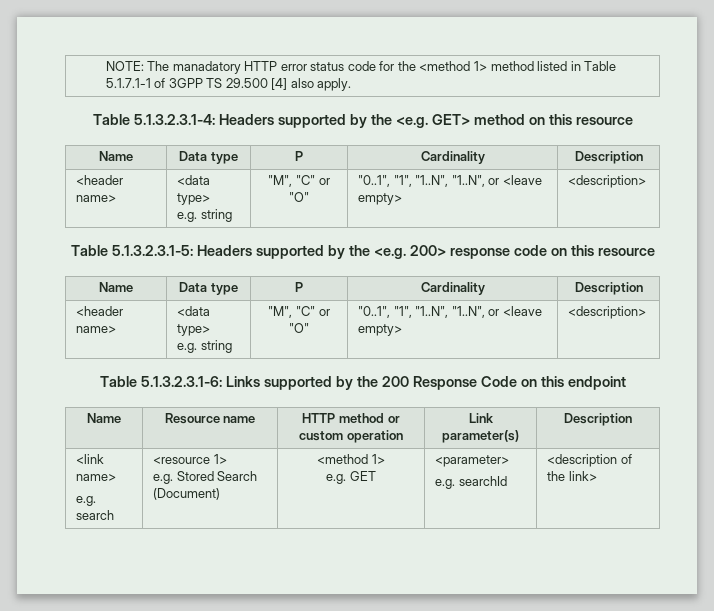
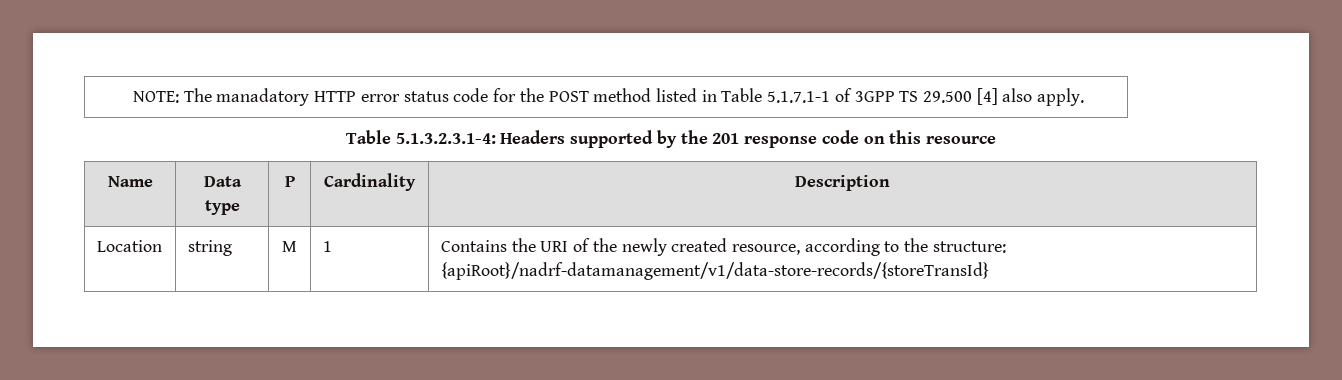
[419,61,487,71] <method 1> -> [548,91,589,102] POST
[395,114,633,128] [99,151,133,161] [179,151,238,164] [295,151,303,161] [420,151,485,164] [574,151,643,164] [76,175,124,185] [76,195,117,202] [177,175,211,185] [177,193,211,205] [177,209,232,222] [268,175,330,187] [289,192,309,202] [358,175,542,187] [358,193,403,205] [568,175,647,188] [70,245,446,259] <e.g. GET> method on this resource // Name | Data type | P | Cardinality | Description // <header name> | <data type> // e.g. string | "M", "C" or "O" | "0..1", "1", "1..N", "1..N", or <leave empty> | <description> // Table 5.1.3.2.3.1-5: Headers supported by the <e.g. 200> -> [712,133,740,144] 201
[76,306,124,316] [76,326,117,333] [177,306,211,316] [177,324,211,336] [177,340,232,353] [268,306,330,318] [289,323,309,333] [358,306,542,318] [358,324,403,336] [568,306,647,319] [99,376,626,390] [87,413,121,423] [164,413,256,424] [302,413,400,423] [299,430,403,443] [468,413,494,423] [442,430,519,443] [564,413,632,426] [76,454,105,464] [76,474,117,481] [76,496,97,506] [76,510,115,520] [153,454,227,464] [153,471,258,484] [153,488,221,500] [317,454,385,464] [326,471,376,484] [435,455,510,467] [435,476,507,489] [547,454,632,467] [547,471,597,481] <header name> | <data type> // e.g. string | "M", "C" or "O" | "0..1", "1", "1..N", "1..N", or <leave empty> | <description> // Table 5.1.3.2.3.1-6: Links supported by the 200 Response Code on this endpoint // Name | Resource name | HTTP method or custom operation | Link parameter(s) | Description // <link name> // e.g. search | <resource 1> // e.g. Stored Search (Document) | <method 1> // e.g. GET | <parameter> // e.g. searchId | <description of the link> -> [96,240,162,252] [187,240,232,256] [282,241,297,252] [322,241,332,252] [440,238,1006,256] [440,262,989,280] Location | string | M | 1 | Contains the URI of the newly created resource, according to the structure: {apiRoot}/nadrf-datamanagement/v1/data-store-records/{storeTransId}

